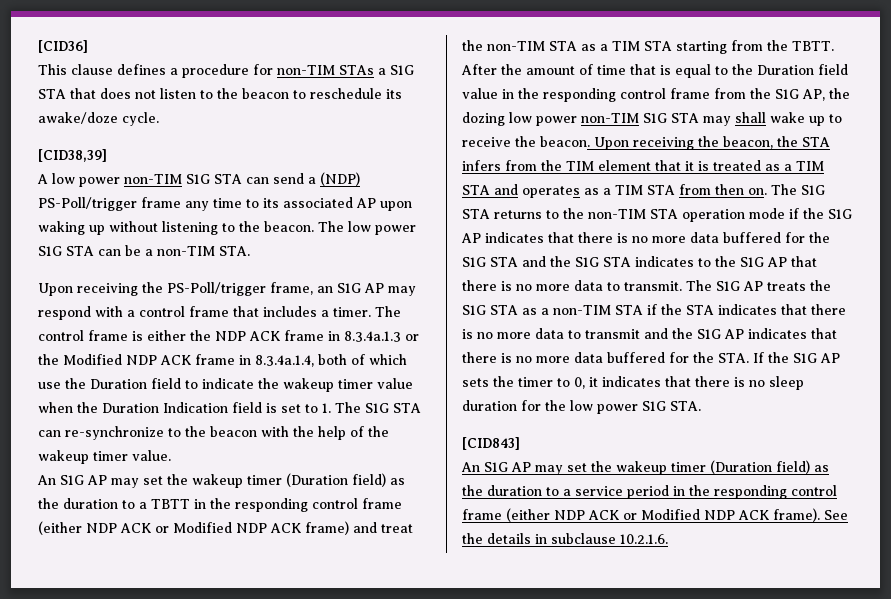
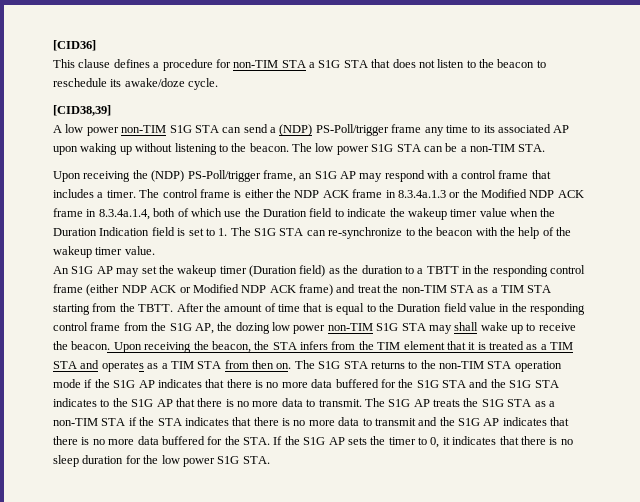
[339,65,374,75] STAs -> [281,60,306,68] STA
(163, 287) none -> [151,170,185,182] (NDP)
[462,437,520,450] [461,460,829,475] [462,485,837,499] [462,508,848,522] [462,533,668,544] // [CID843] // An S1G AP may set the wakeup timer (Duration field) as the duration to a service period in the responding control frame (either NDP ACK or Modified NDP ACK frame). See the details in subclause 10.2.1.6. -> (270, 460) none

